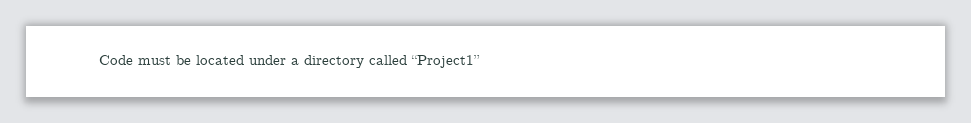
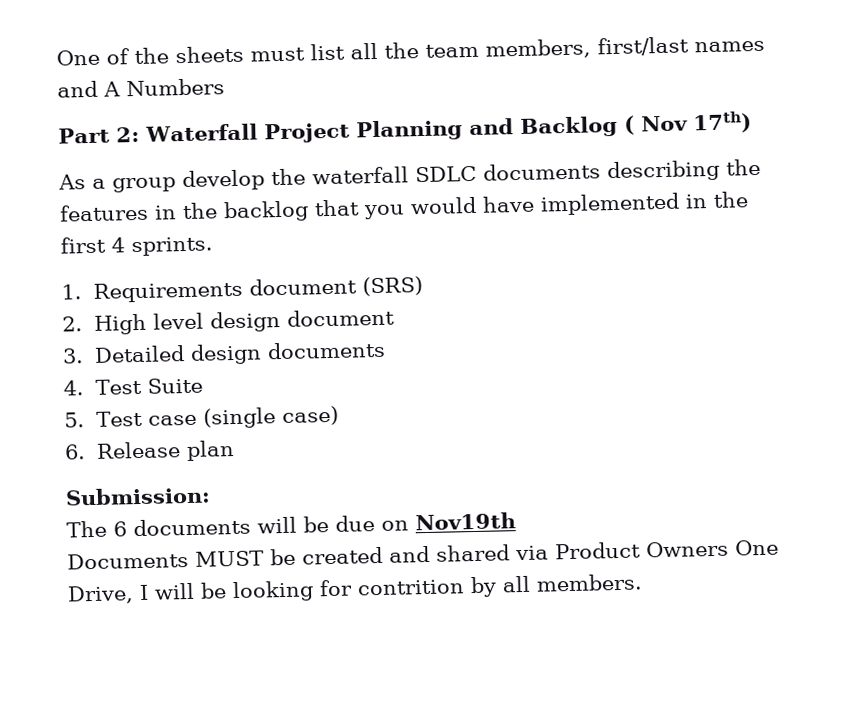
[99,55,480,68] Code must be located under a directory called “Project1” -> [56,36,765,66] [57,78,225,98] [58,111,752,144] [58,158,761,193] [59,191,749,223] [60,236,213,257] [61,276,423,303] [62,308,395,335] [62,340,386,365] [63,377,203,396] [64,405,339,429] [64,440,235,462] [65,486,211,506] [66,512,516,538] [67,539,779,570] [67,573,643,605] One of the sheets must list all the team members, first/last names and A Numbers // Part 2: Waterfall Project Planning and Backlog ( Nov 17th) // As a group develop the waterfall SDLC documents describing the features in the backlog that you would have implemented in the first 4 sprints. // 1. Requirements document (SRS) // 2. High level design document // 3. Detailed design documents // 4. Test Suite // 5. Test case (single case) // 6. Release plan // Submission: // The 6 documents will be due on Nov19th // Documents MUST be created and shared via Product Owners One Drive, I will be looking for contrition by all members.

